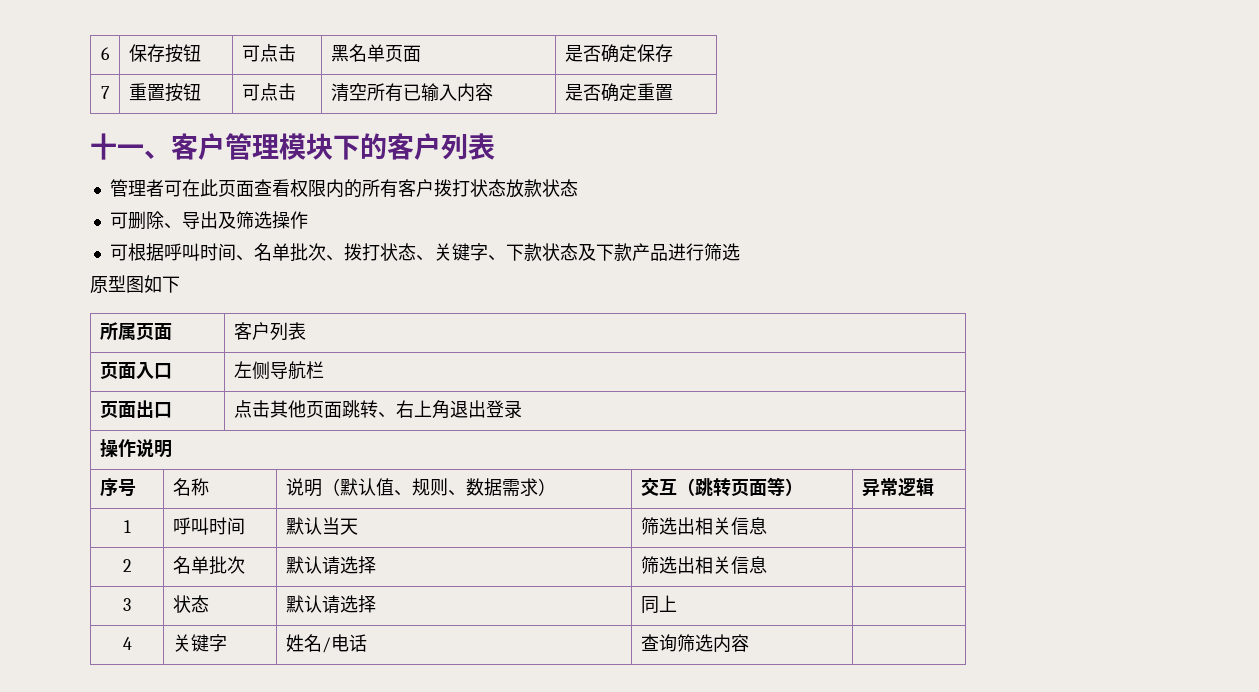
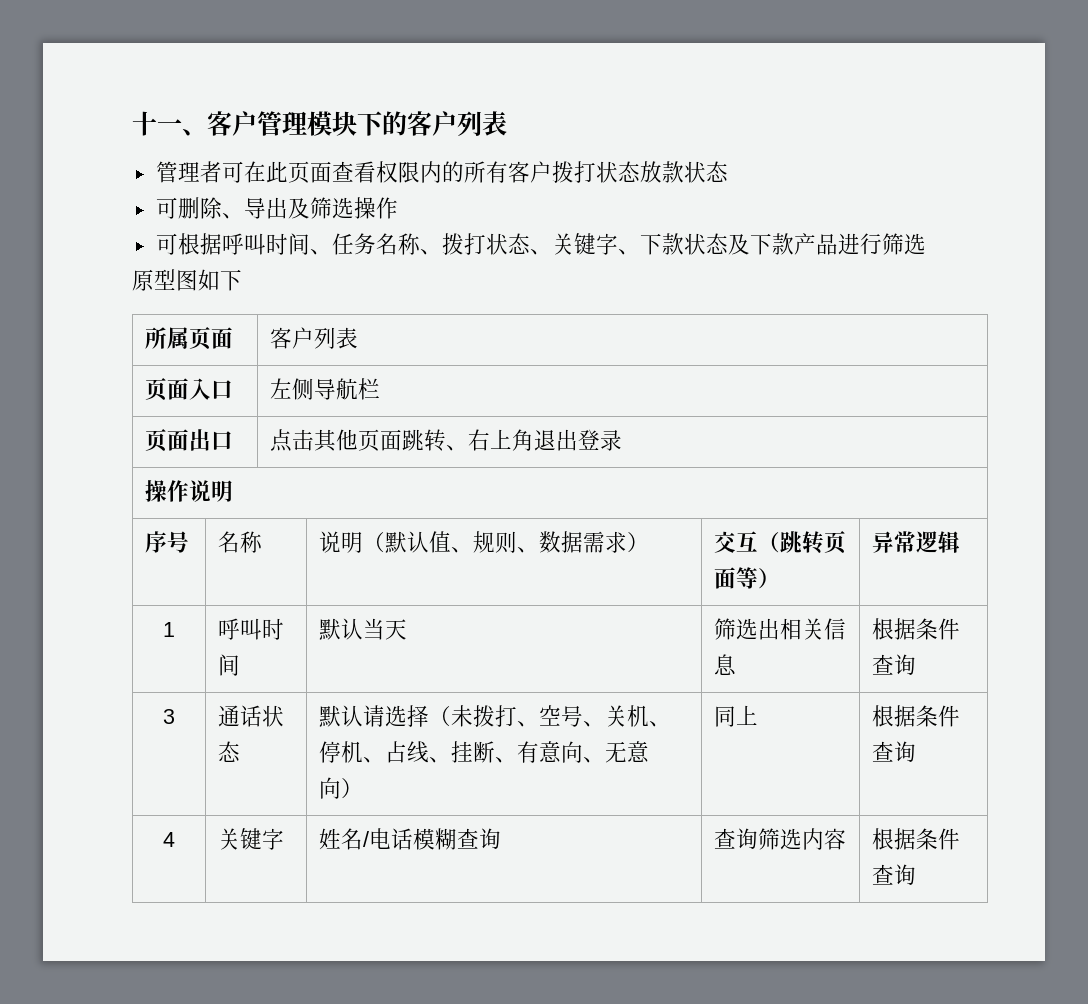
[101,47,110,60] [129,44,202,63] [242,44,297,62] [331,44,422,62] [565,44,674,63] [101,86,110,99] [129,83,202,102] [242,83,297,101] [331,83,494,102] [565,83,674,102] 6 | 保存按钮 | 可点击 | 黑名单页面 | 是否确定保存 // 7 | 重置按钮 | 可点击 | 清空所有已输入内容 | 是否确定重置 // -> (132, 123) none
[253,243,326,262] 名单批次 -> [331,233,421,255] 任务名称
[122,559,132,572] [173,556,246,575] [286,556,377,575] [641,556,768,574] // 2 | 名单批次 | 默认请选择 | 筛选出相关信息 | -> [872,618,961,640] [872,654,917,675] 根据条件查询
(131, 604) none -> [218,705,263,727] 通话
[641,595,678,614] | 同上 | -> [429,705,672,727] [319,741,650,763] [319,777,364,799] [714,705,759,727] [872,705,961,727] [872,741,917,762] （未拨打、空号、关机、停机、占线、挂断、有意向、无意向） | 同上 | 根据条件查询
(368, 643) none -> [413,828,502,850] 模糊查询
(750, 643) none -> [872,828,961,850] [872,864,917,885] 根据条件查询

